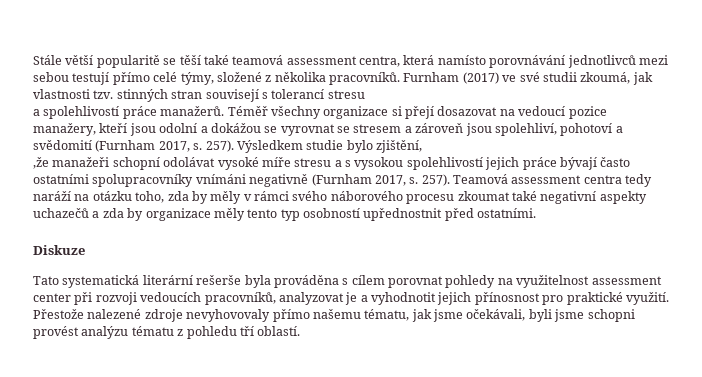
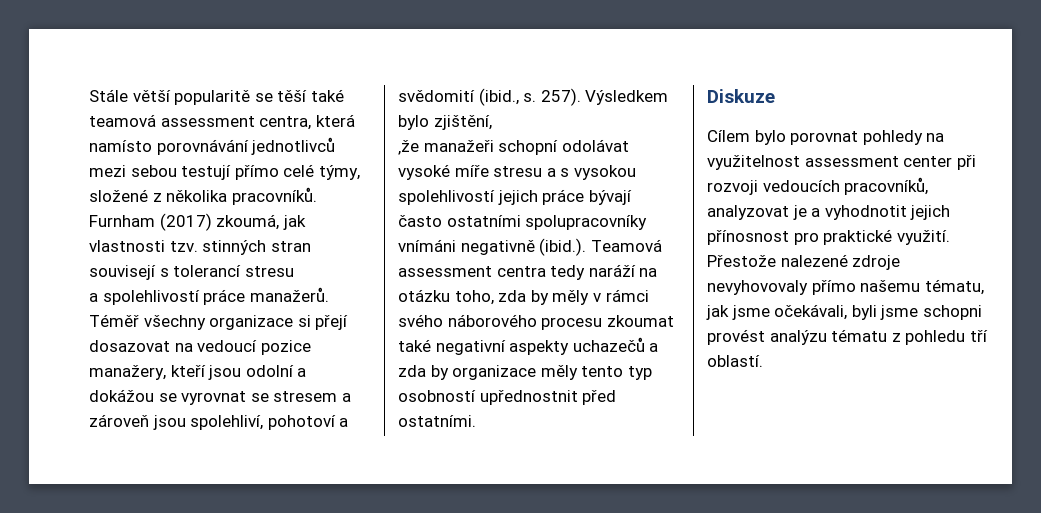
[502,72,577,82] ve své studii -> (212, 222) none
[95,140,190,152] (Furnham 2017, -> [478,88,519,106] (ibid.,
[306,140,344,150] studie -> (669, 97) none
[311,174,450,186] (Furnham 2017, s. 257). -> [539,238,587,256] (ibid.).
[33,275,385,288] Tato systematická literární rešerše byla prováděna s cílem -> [707,130,786,145] Cílem bylo

